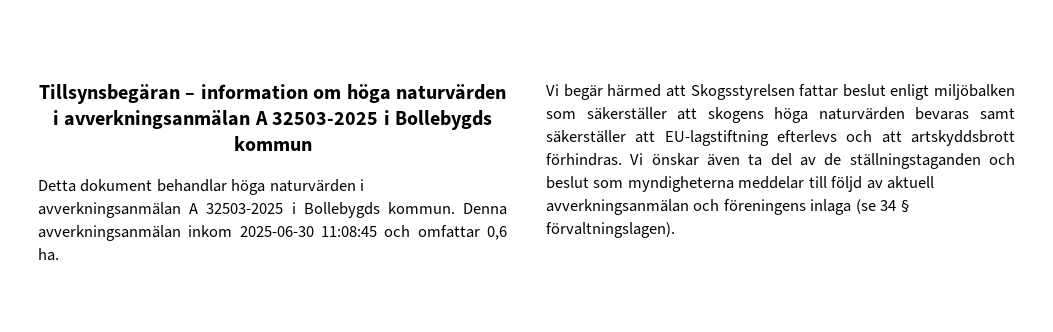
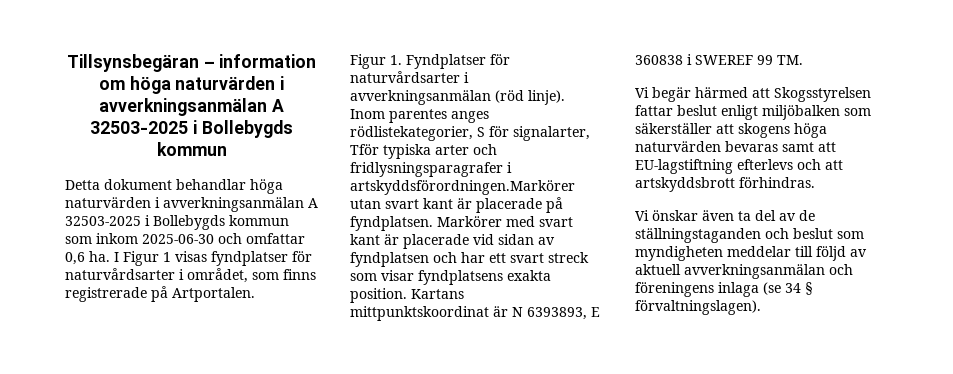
[387,202,508,215] [38,225,181,241] kommun. Denna avverkningsanmälan -> [229,215,289,226] [65,236,92,244] kommun som
[321,226,377,237] 11:08:45 -> (214, 239) none
(59, 254) none -> [114,251,312,266] [65,268,316,283] [65,286,255,302] [350,54,510,69] [350,71,469,83] [350,90,565,105] [350,109,489,123] [350,126,590,141] [350,144,497,159] [350,162,512,177] [350,180,575,195] [350,197,563,213] [350,216,573,231] [350,234,555,249] [350,252,589,267] [350,270,551,285] [350,288,464,303] [350,306,600,321] [635,54,803,65] I Figur 1 visas fyndplatser för naturvårdsarter i området, som finns registrerade på Artportalen. // Figur 1. Fyndplatser för naturvårdsarter i avverkningsanmälan (röd linje). Inom parentes anges rödlistekategorier, S för signalarter, Tför typiska arter och fridlysningsparagrafer i artskyddsförordningen.Markörer utan svart kant är placerade på fyndplatsen. Markörer med svart kant är placerade vid sidan av fyndplatsen och har ett svart streck som visar fyndplatsens exakta position. Kartans mittpunktskoordinat är N 6393893, E 360838 i SWEREF 99 TM.
[546,130,626,143] säkerställer -> (814, 147) none
(622, 159) none -> (815, 182) //
[627,176,734,192] myndigheterna -> [635,246,723,261] myndigheten

